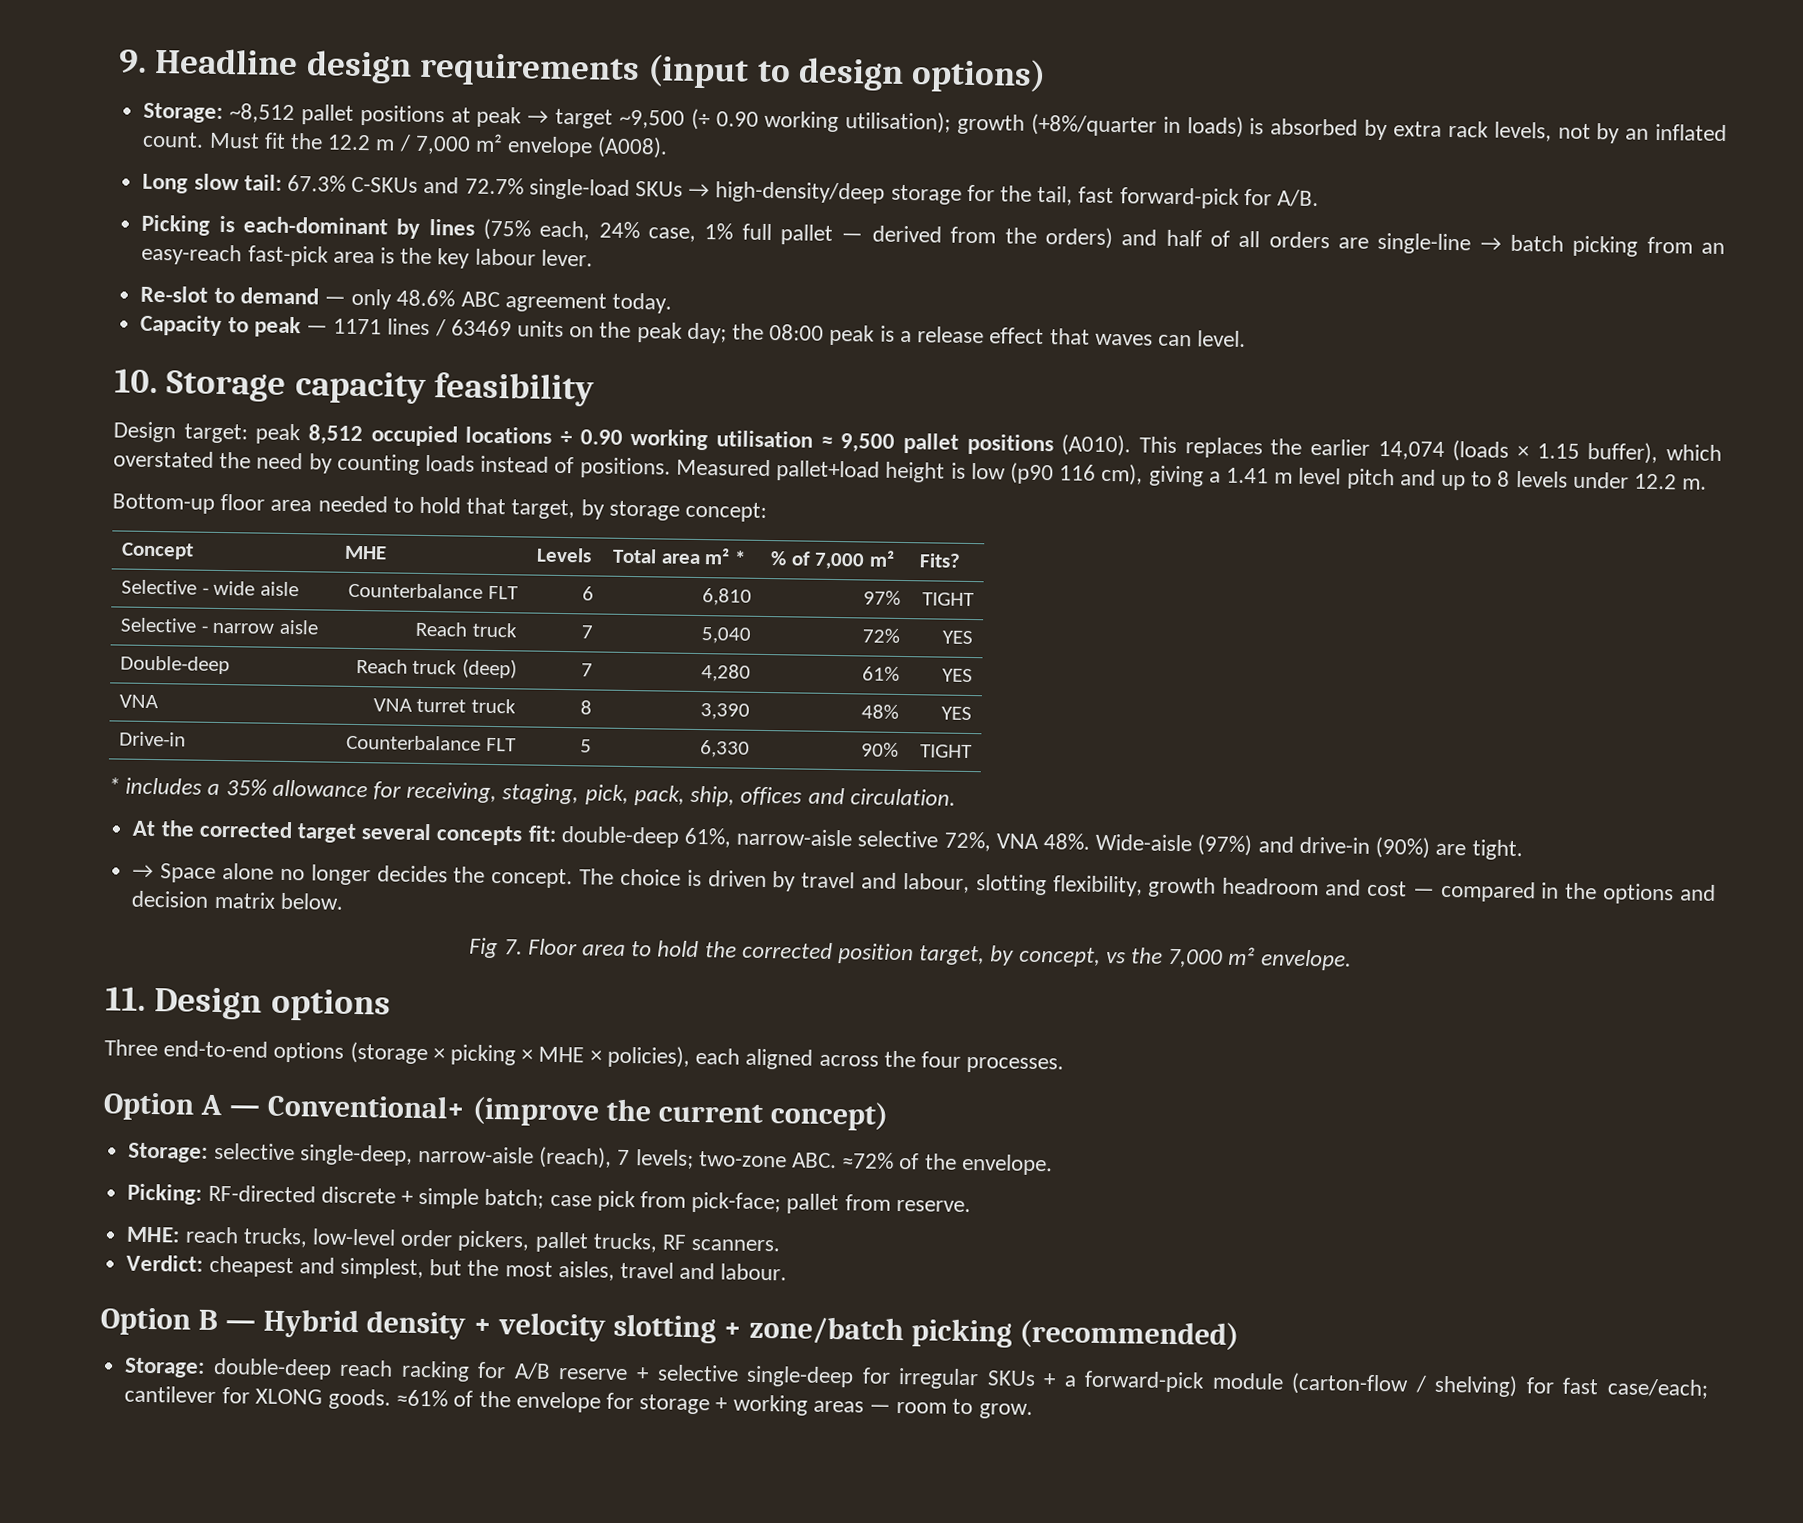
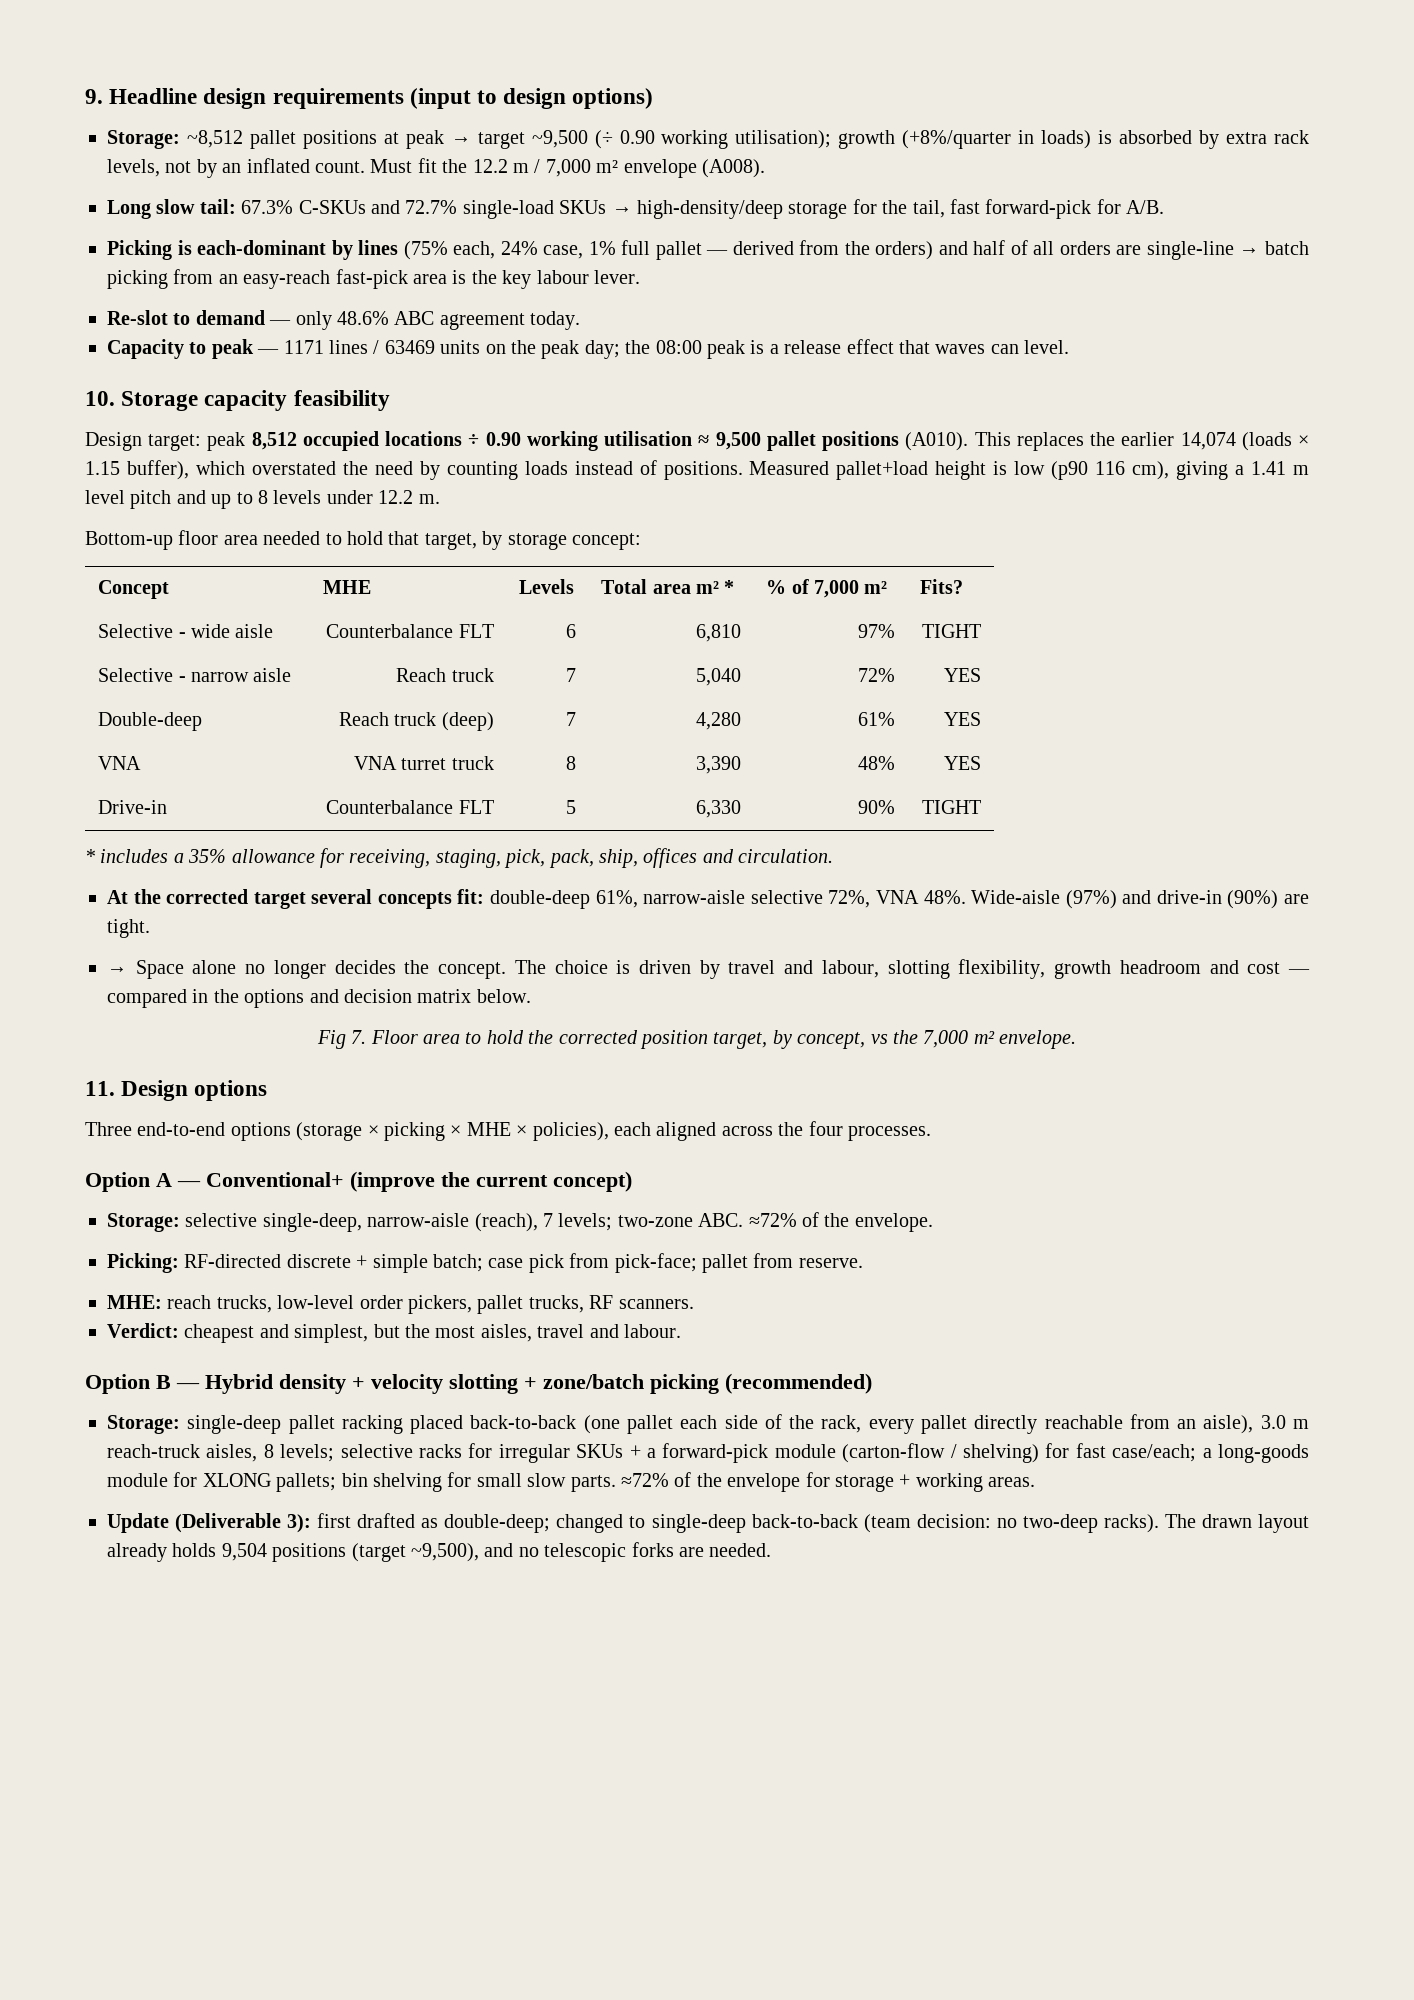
[212,1357,855,1388] double-deep reach racking for A/B reserve + selective single-deep -> [187,1414,1309,1434] [107,1444,462,1462] single-deep pallet racking placed back-to-back (one pallet each side of the rack, every pallet directly reachable from an aisle), 3.0 m reach-truck aisles, 8 levels; selective racks
[124,1385,449,1410] cantilever for XLONG goods. ≈61% -> [1202,1444,1309,1463] [107,1472,669,1492] a long-goods module for XLONG pallets; bin shelving for small slow parts. ≈72%
[812,1398,1033,1419] areas — room to grow. -> [988,1477,1036,1487] [107,1513,1309,1533] [107,1542,772,1562] areas. // Update (Deliverable 3): first drafted as double-deep; changed to single-deep back-to-back (team decision: no two-deep racks). The drawn layout already holds 9,504 positions (target ~9,500), and no telescopic forks are needed.

